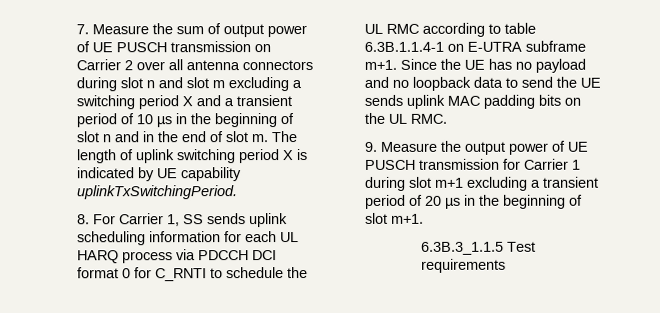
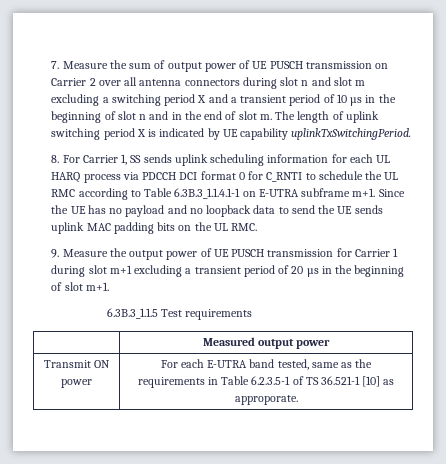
[503,22,536,34] [363,41,444,52] table 6.3B.1.1.4-1 -> [144,188,241,199] Table 6.3B.3_1.1.4.1-1
(506, 265) none -> [202,337,331,349] [43,360,111,368] [61,379,92,388] [160,359,373,370] [137,376,395,388] [234,395,298,405] // | Measured output power // Transmit ON power | For each E-UTRA band tested, same as the requirements in Table 6.2.3.5-1 of TS 36.521-1 [10] as approporate.

